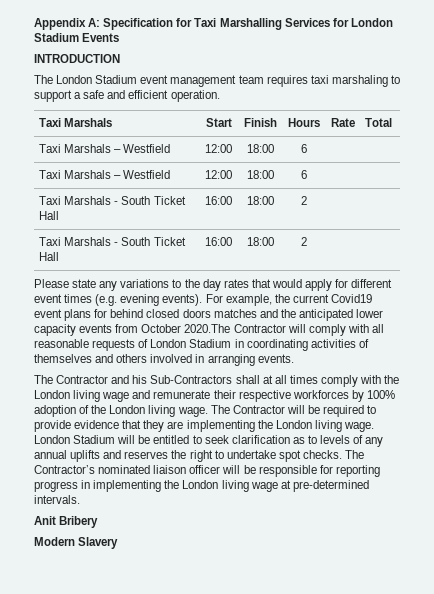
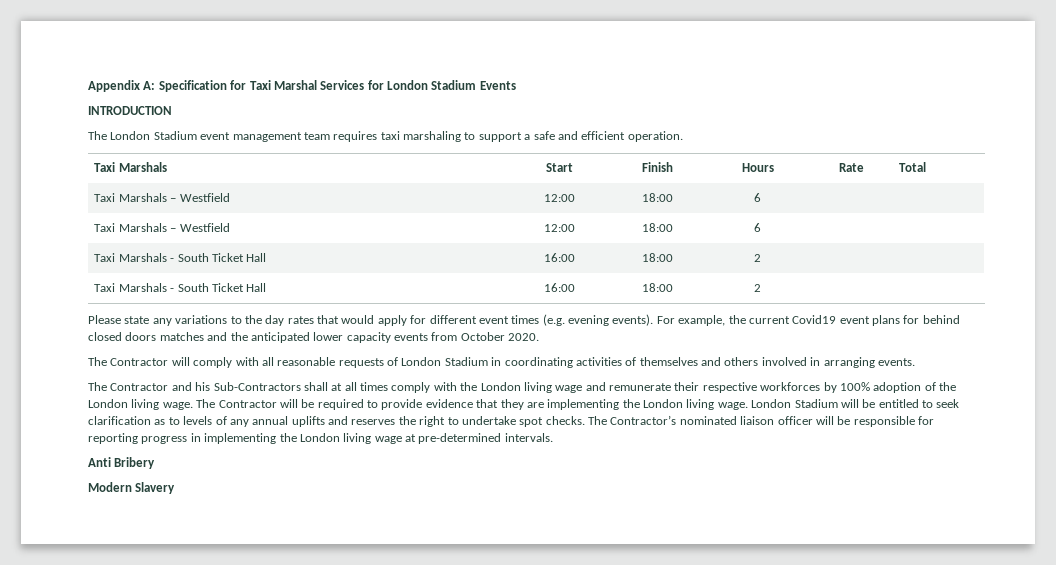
[219,18,282,30] Marshalling -> [273,80,317,90] Marshal
[184,324,231,333] 2020.The -> [508,333,540,341] [88,357,107,366] 2020. // The
[34,516,56,525] Anit -> [88,457,111,467] Anti

